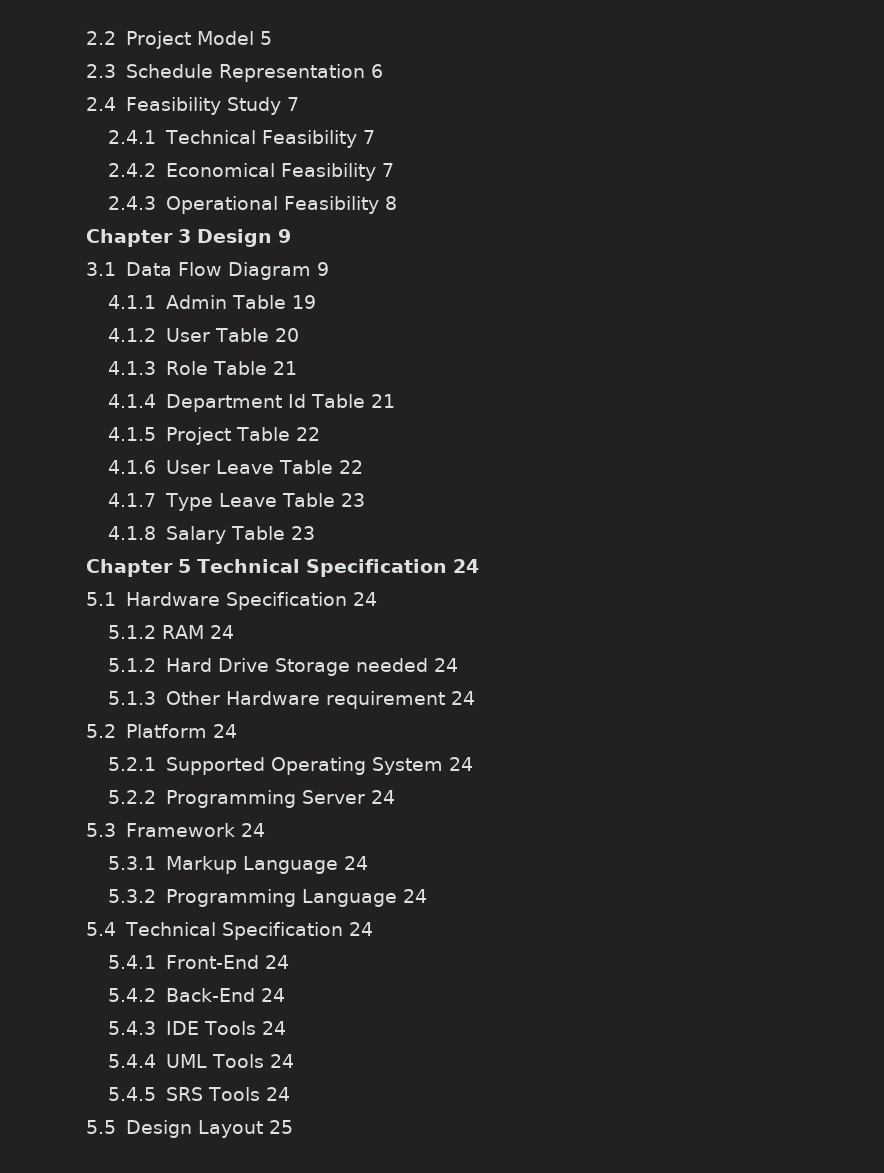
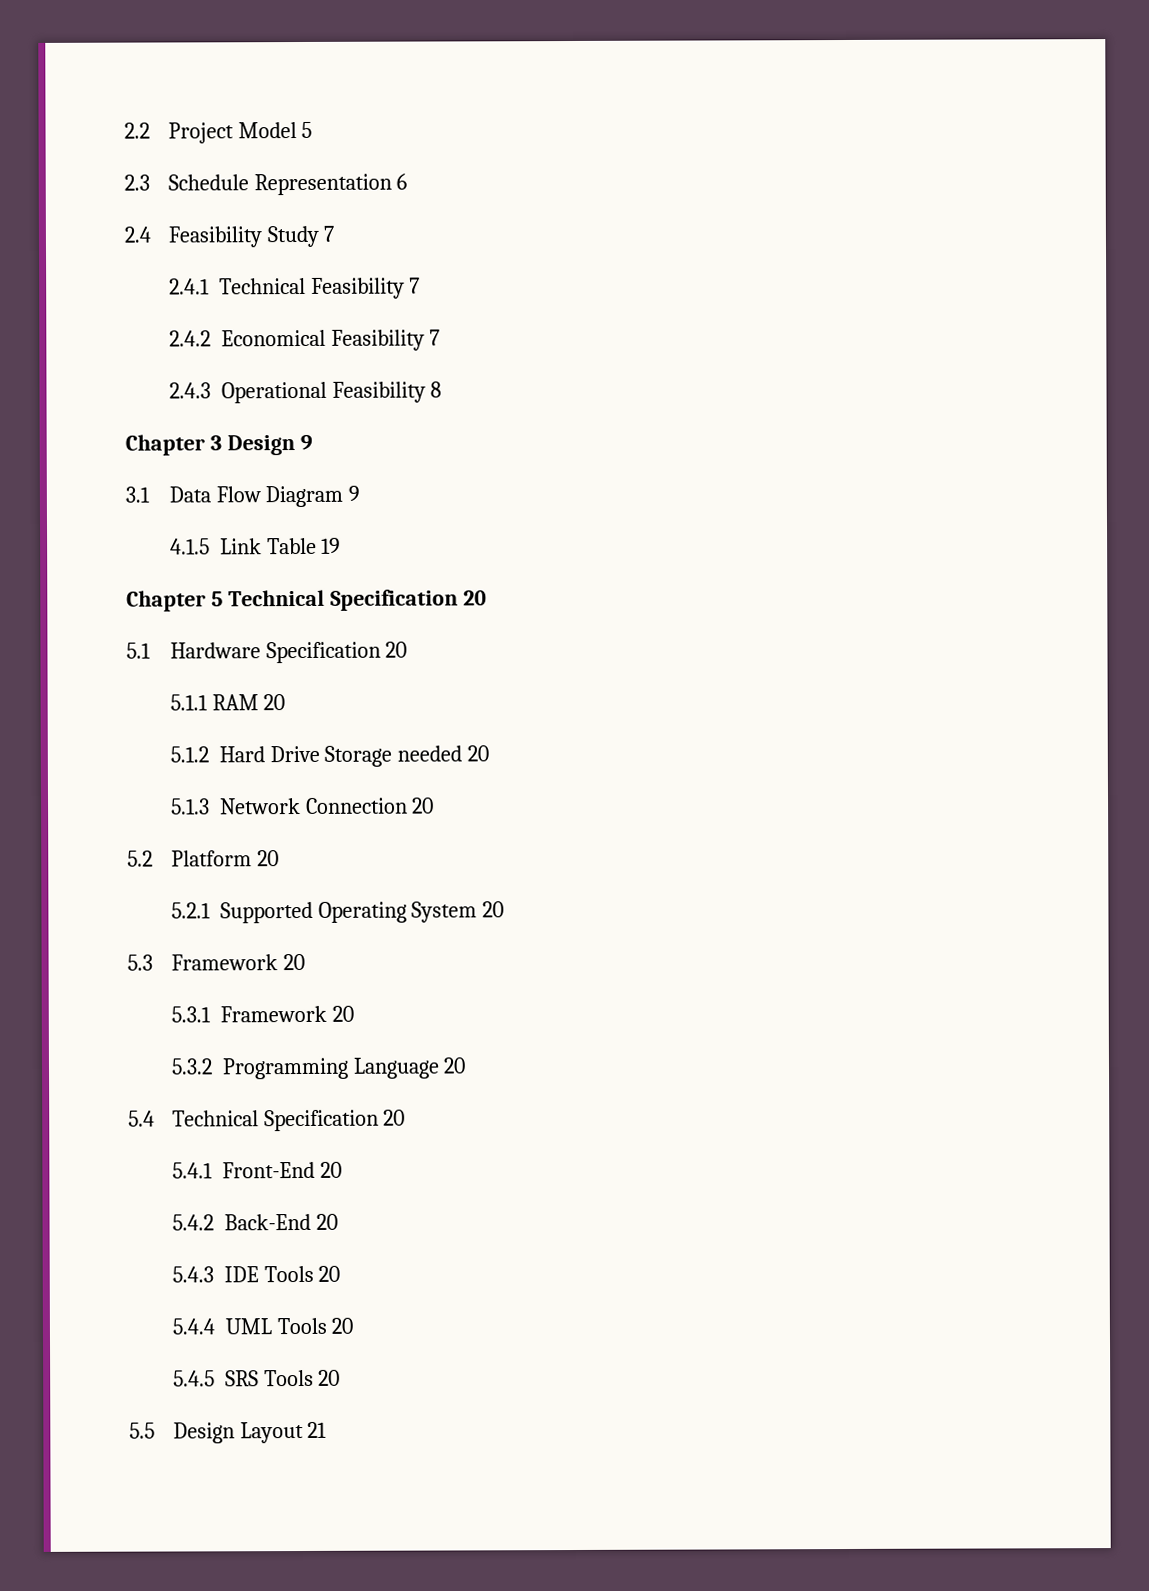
[108,295,227,309] 4.1.1 Admin -> [169,538,262,555] 4.1.5 Link
[108,328,299,342] [108,361,297,375] [108,394,395,412] [108,427,320,445] [108,460,363,474] [108,493,366,511] [108,526,315,544] // 4.1.2 User Table 20 // 4.1.3 Role Table 21 // 4.1.4 Department Id Table 21 // 4.1.5 Project Table 22 // 4.1.6 User Leave Table 22 // 4.1.7 Type Leave Table 23 // 4.1.8 Salary Table 23 -> (342, 545) none
[452,559,479,573] 24 -> [462,590,487,606] 20
[352,592,377,606] [108,625,235,639] 24 // 5.1.2 RAM 24 -> [385,641,408,658] [169,694,286,711] 20 // 5.1.1 RAM 20
[433,658,458,672] 24 -> [467,745,490,762] 20
[165,691,475,709] Other Hardware requirement 24 -> [219,797,435,815] Network Connection 20
[212,724,237,738] 24 -> [256,850,279,867] 20
[448,757,473,771] [108,790,395,808] 24 // 5.2.2 Programming Server 24 -> [482,901,505,918] 20
[240,823,265,837] 24 -> [282,953,305,971] 20
[165,856,368,874] Markup Language 24 -> [219,1005,354,1023] Framework 20
[402,889,427,903] 24 -> [443,1057,467,1074] 20
[348,922,373,936] 24 -> [383,1109,406,1126] 20
[264,955,289,969] 24 -> [319,1161,342,1178] 20
[260,988,285,1002] 24 -> [315,1213,338,1230] 20
[261,1021,286,1035] 24 -> [318,1265,341,1282] 20
[269,1054,294,1068] 24 -> [331,1317,354,1334] 20
[265,1087,290,1101] 24 -> [318,1369,341,1386] 20
[268,1120,293,1134] 25 -> [307,1421,328,1438] 21

